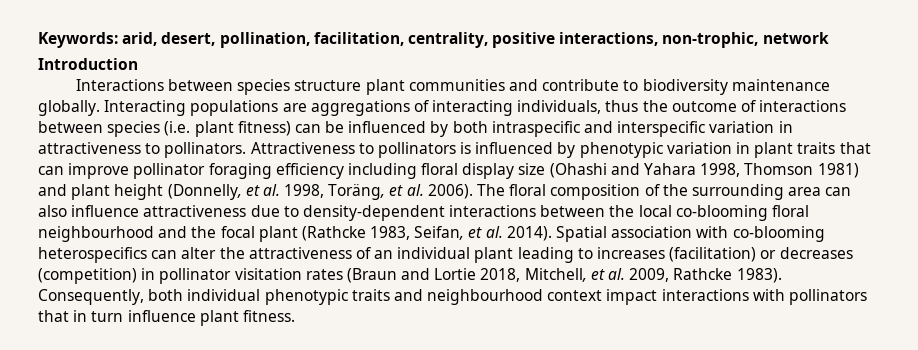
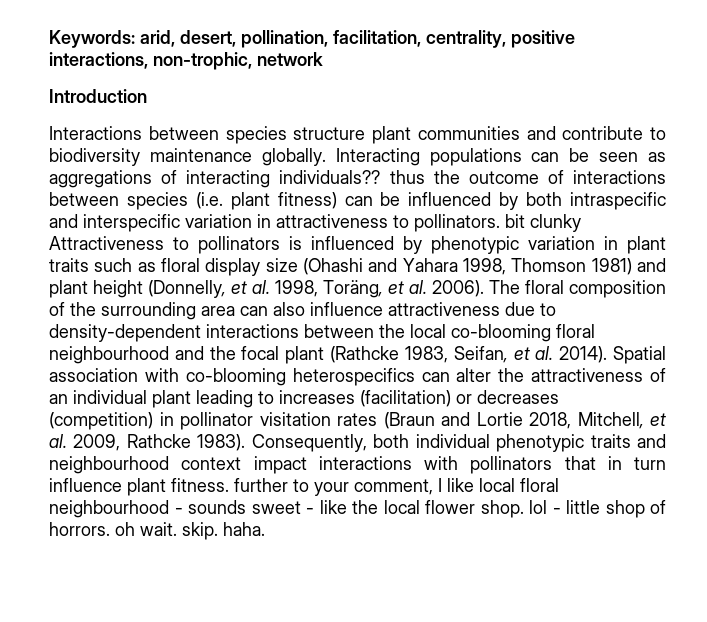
[282,103,307,112] are -> [531,148,666,162] can be seen as
[517,100,602,114] individuals, -> [279,170,381,184] individuals??
(247, 150) none -> [505,214,581,232] bit clunky
[839,142,871,154] [38,163,417,179] that can improve pollinator foraging efficiency including -> [94,258,156,272] such as
(295, 316) none -> [234,478,559,496] [49,500,666,518] [49,522,265,540] further to your comment, I like local floral neighbourhood - sounds sweet - like the local flower shop. lol - little shop of horrors. oh wait. skip. haha.

